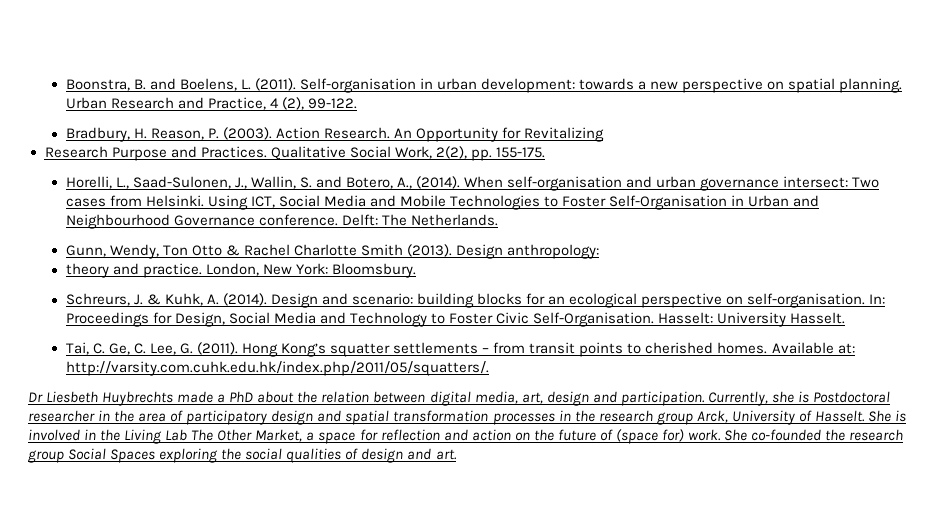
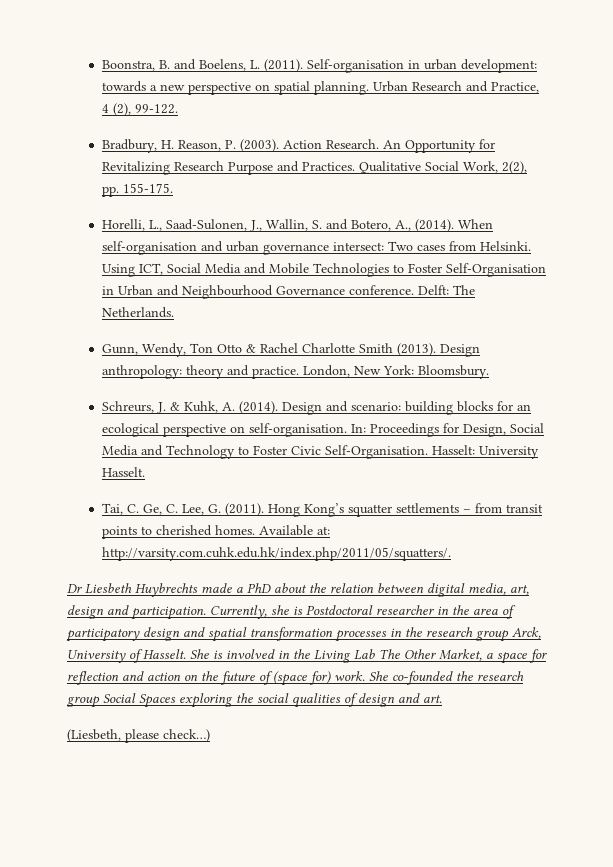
(605, 134) // -> (170, 168) none
(600, 251) // -> (182, 372) none
(457, 454) none -> [67,729,210,743] // (Liesbeth, please check…)

